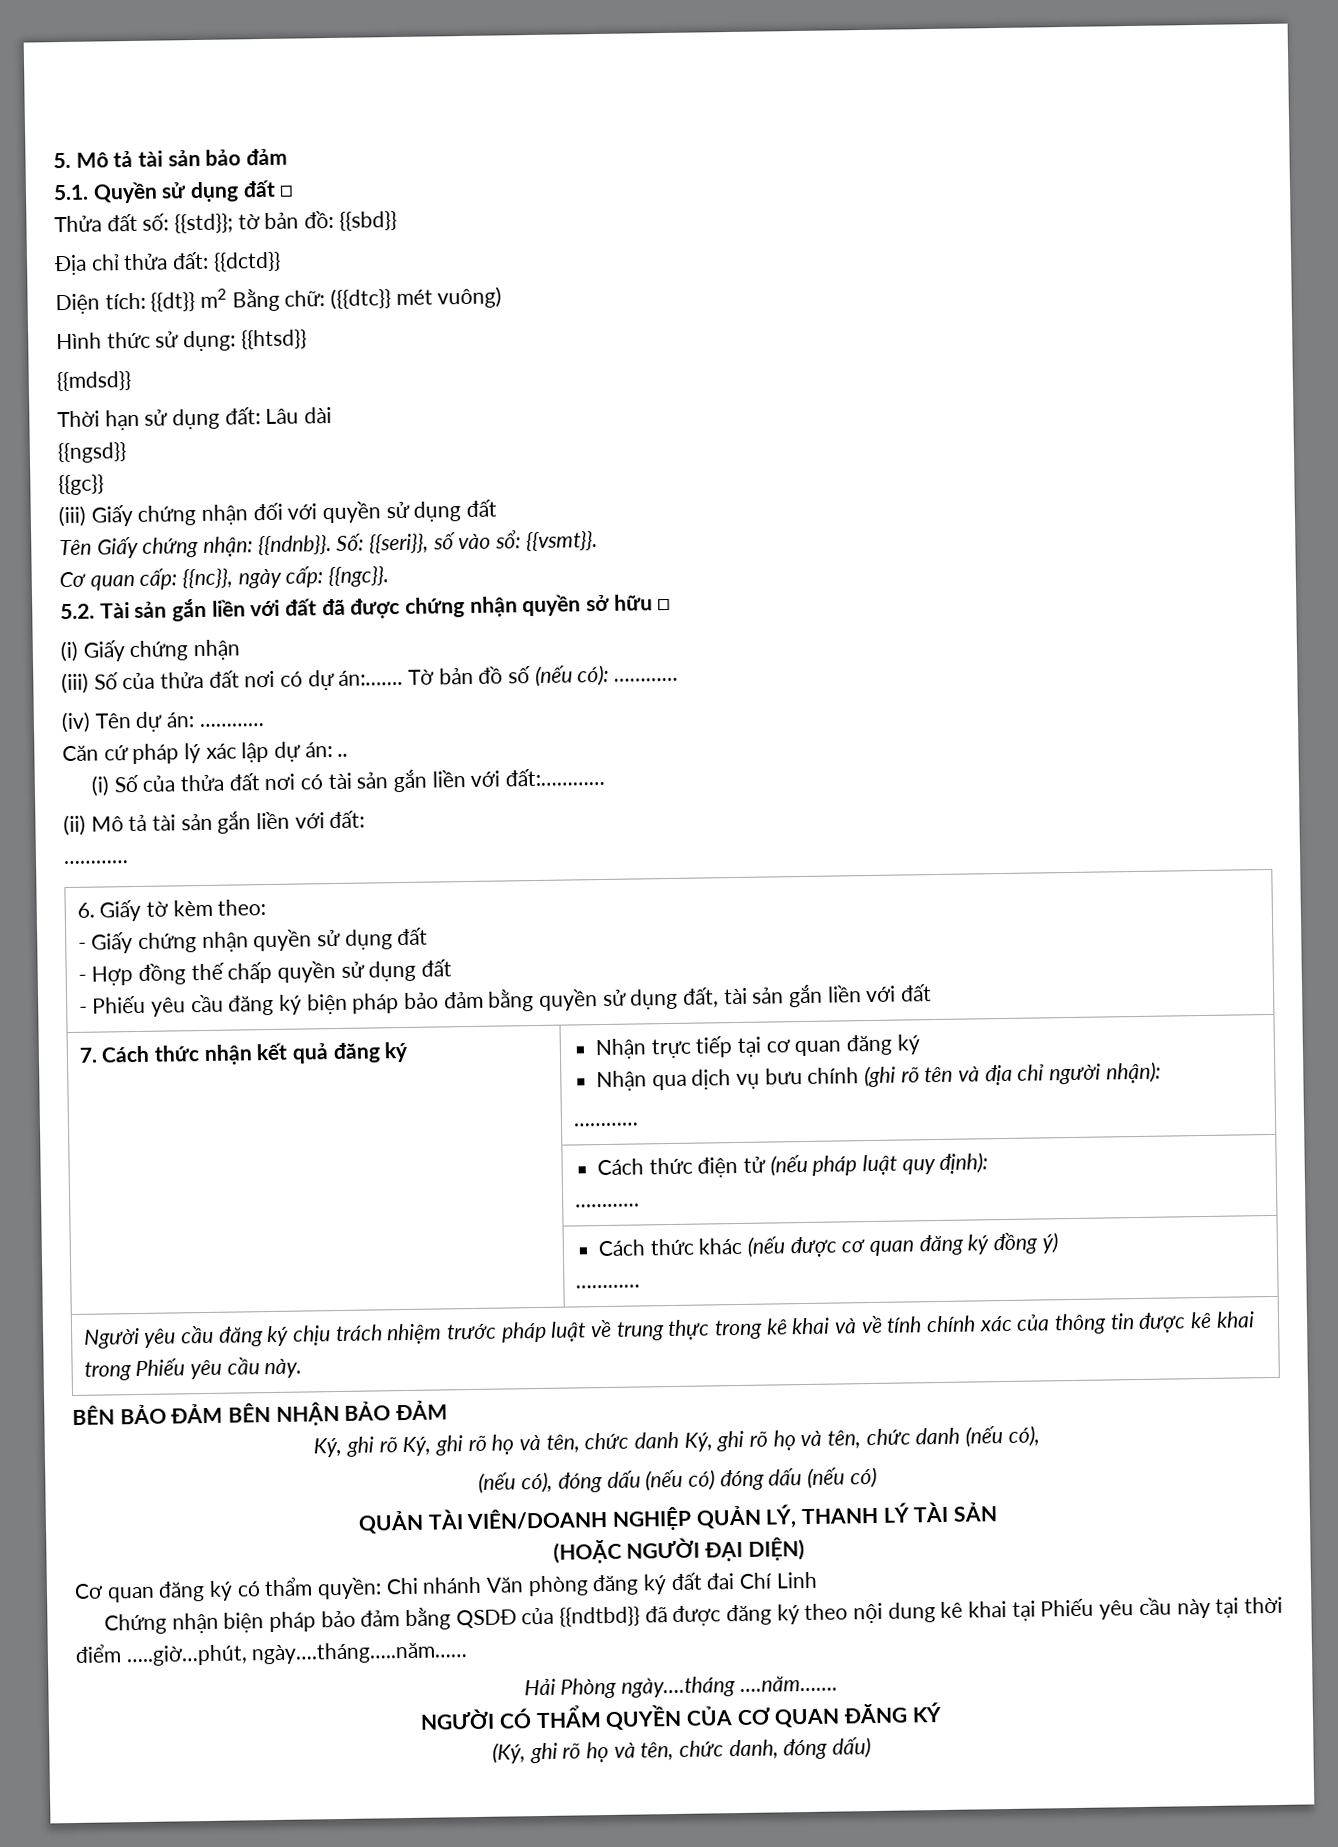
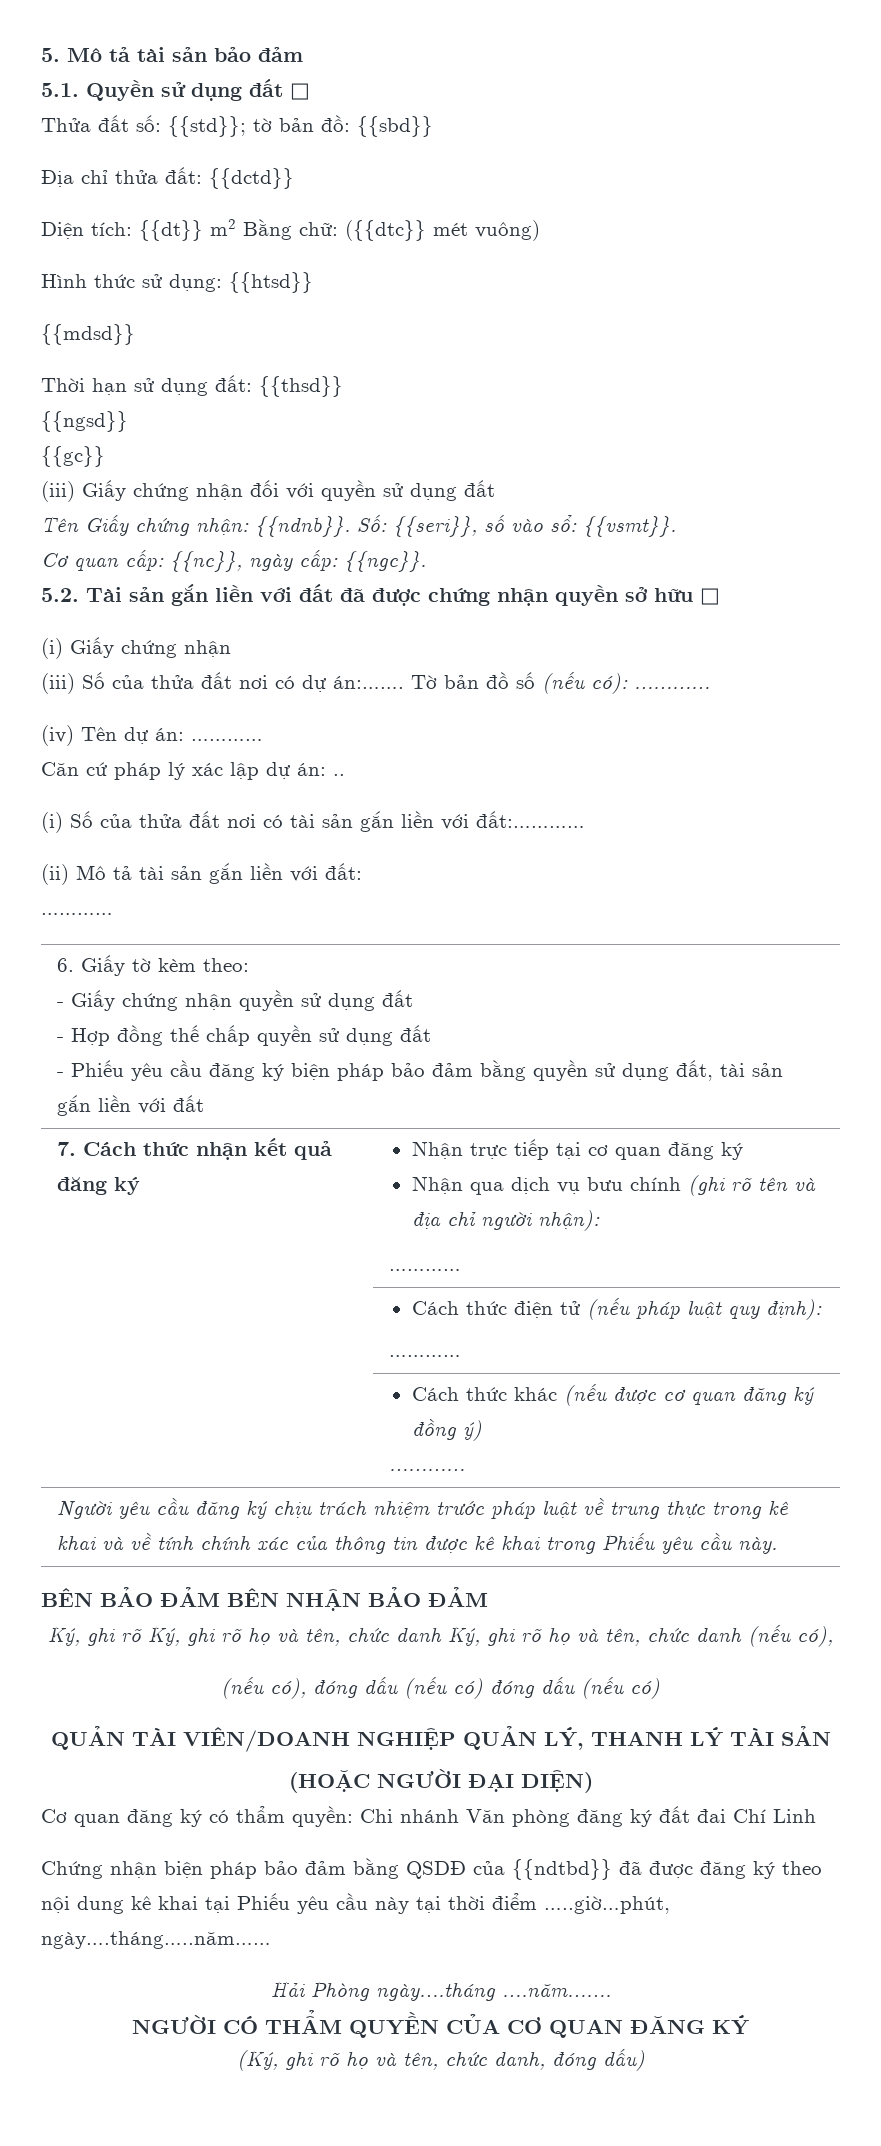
[265,406,333,425] Lâu dài -> [259,376,343,397] {{thsd}}

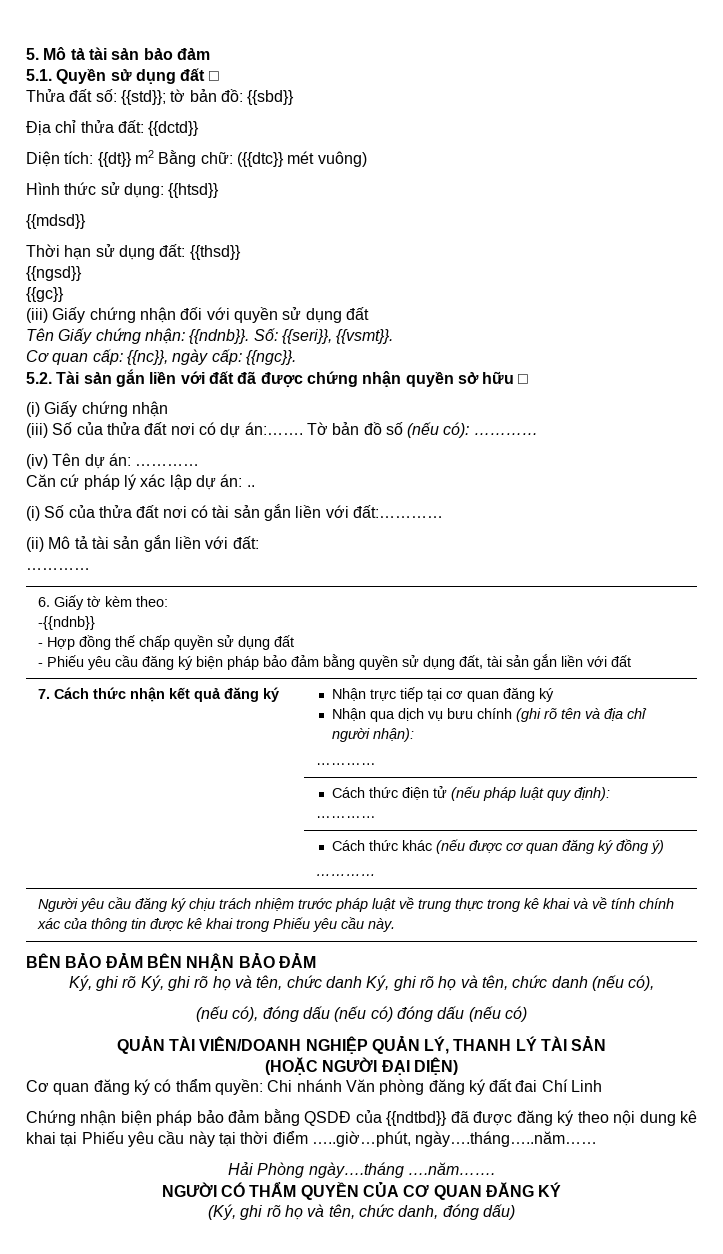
[484,514,577,532] số vào sổ: -> (332, 336) none
[57,990,414,1011] - Giấy chứng nhận quyền sử dụng đất -> [38,616,96,630] -{{ndnb}}

